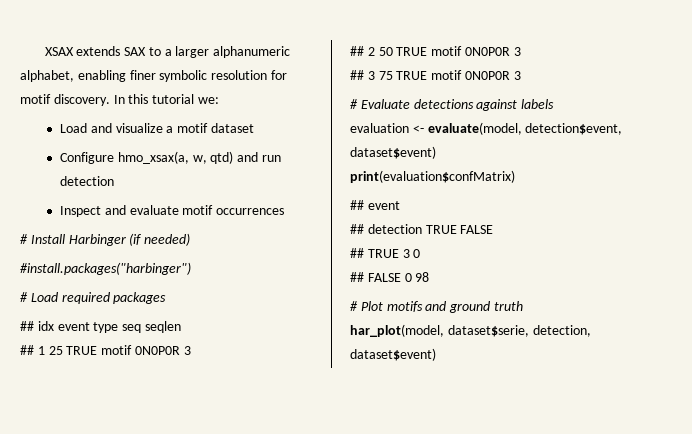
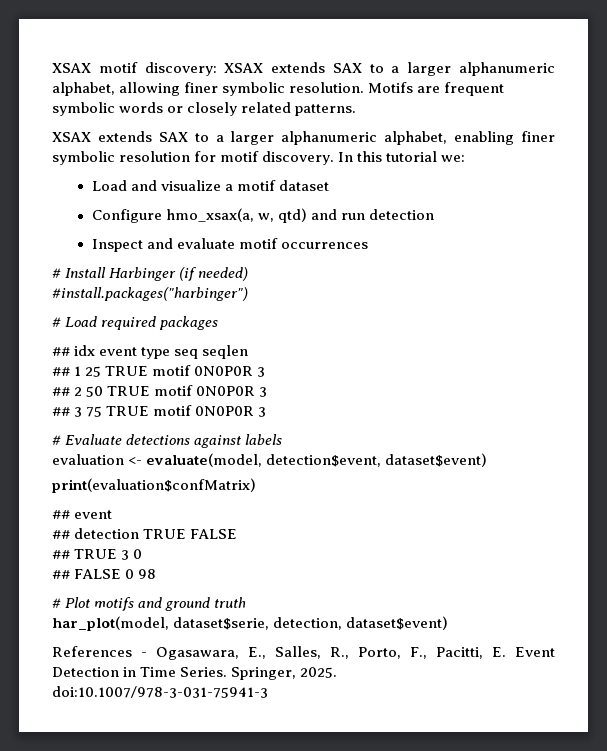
[44,47,74,56] XSAX -> [52,62,555,76] [52,82,505,96] [52,102,357,116] [52,132,91,142] XSAX motif discovery: XSAX extends SAX to a larger alphanumeric alphabet, allowing finer symbolic resolution. Motifs are frequent symbolic words or closely related patterns. // XSAX
(436, 354) none -> [52,646,555,660] [52,667,338,680] [52,686,268,698] // References - Ogasawara, E., Salles, R., Porto, F., Pacitti, E. Event Detection in Time Series. Springer, 2025. doi:10.1007/978-3-031-75941-3

